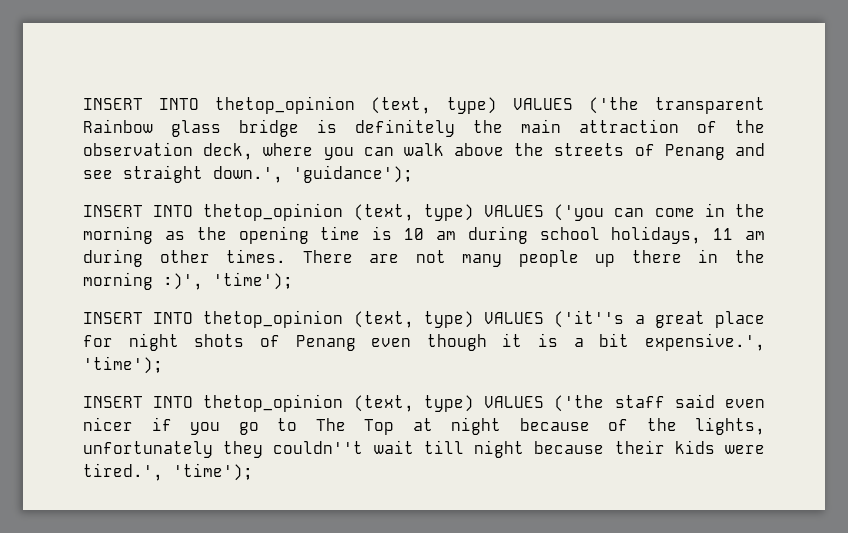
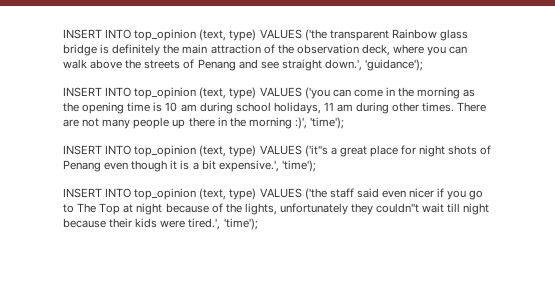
[83,96,355,114] INSERT INTO thetop_opinion -> [63,29,197,41] INSERT INTO top_opinion
[203,203,344,221] thetop_opinion -> [134,87,197,99] top_opinion
[203,310,344,328] thetop_opinion -> [134,145,197,157] top_opinion
[203,394,344,412] thetop_opinion -> [134,188,197,200] top_opinion

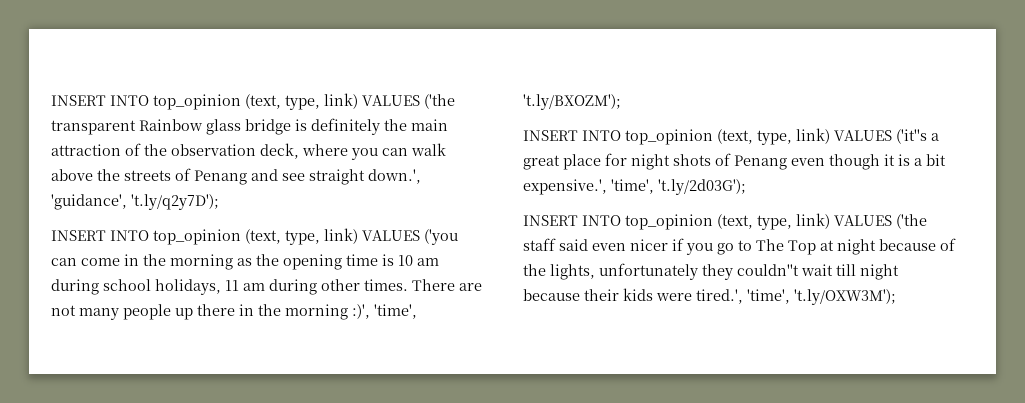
[63,29,257,41] INSERT INTO top_opinion (text, type) -> [51,93,358,110] INSERT INTO top_opinion (text, type, link)
[365,59,424,71] [63,87,257,99] 'guidance'); // INSERT INTO top_opinion (text, type) -> [51,194,219,210] [51,228,358,245] 'guidance', 't.ly/q2y7D'); // INSERT INTO top_opinion (text, type, link)
[310,117,345,129] [63,145,257,157] 'time'); // INSERT INTO top_opinion (text, type) -> [374,304,417,319] [523,94,621,110] [523,128,830,145] 'time', 't.ly/BXOZM'); // INSERT INTO top_opinion (text, type, link)
[281,160,316,172] [63,188,257,200] 'time'); // INSERT INTO top_opinion (text, type) -> [611,179,746,195] [523,213,830,230] 'time', 't.ly/2d03G'); // INSERT INTO top_opinion (text, type, link)
[223,218,258,230] 'time'); -> [747,289,896,305] 'time', 't.ly/OXW3M');

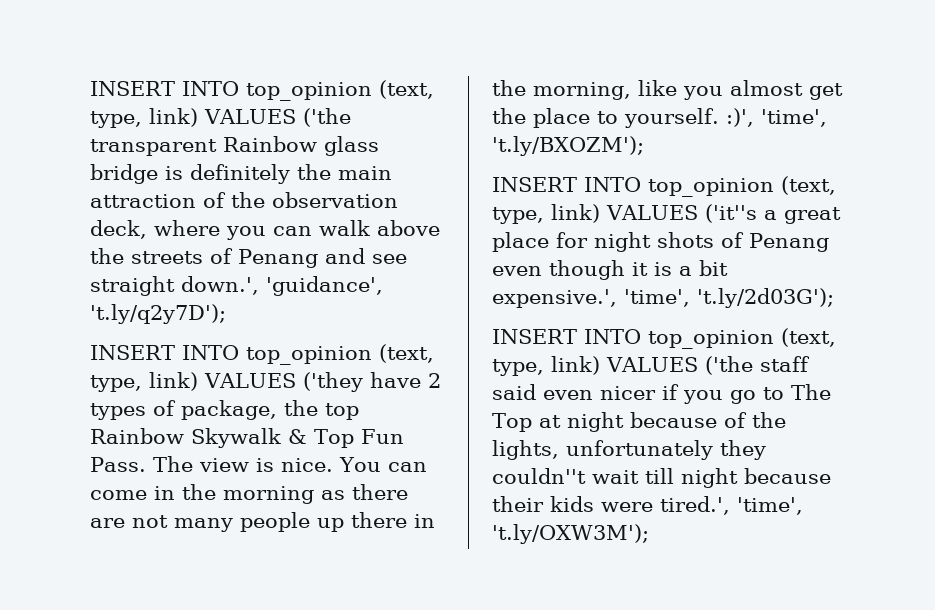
[424,229,458,245] ('you -> [302,372,441,392] [90,400,359,420] [90,428,404,448] [90,456,381,472] ('they have 2 types of package, the top Rainbow Skywalk & Top Fun Pass. The view is nice. You
[256,254,439,270] [51,279,455,295] the opening time is 10 am during school holidays, 11 am during other times. There -> [352,484,408,500] there
[285,304,348,320] morning -> [533,80,843,100] [492,108,719,128] morning, like you almost get the place to yourself.

